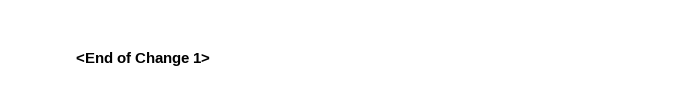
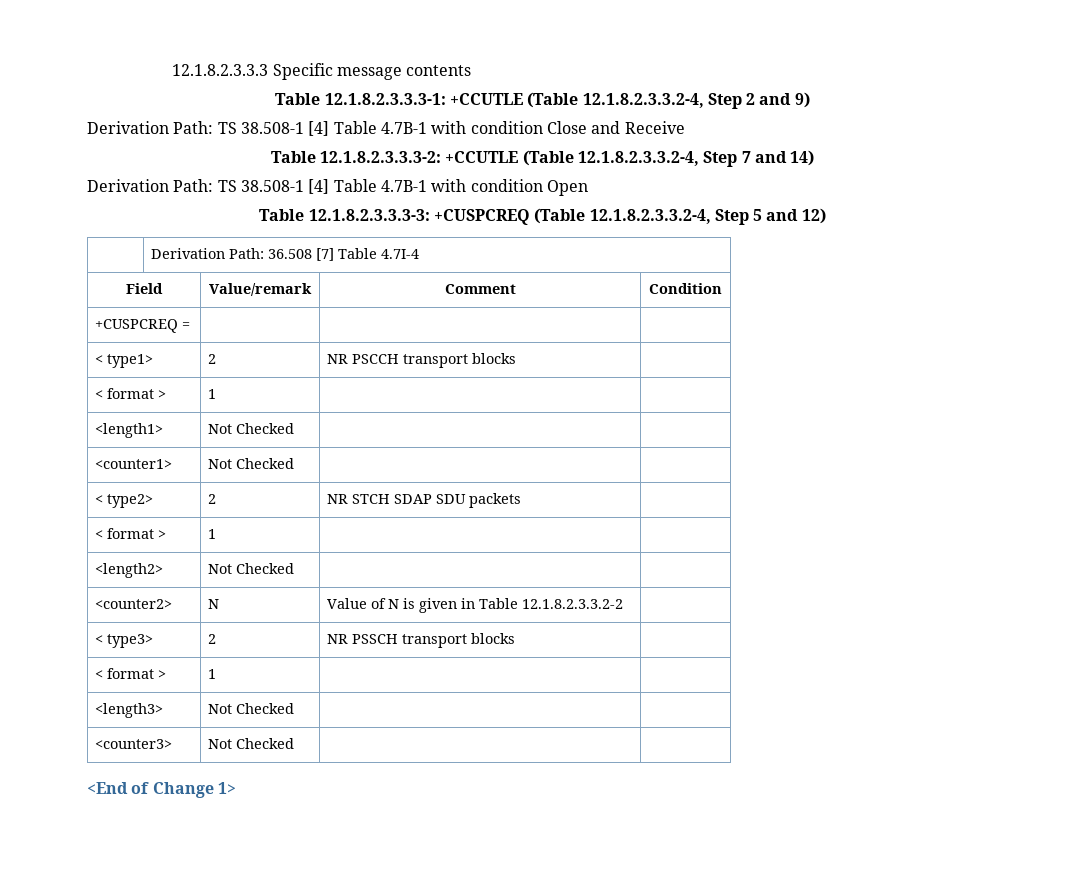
(76, 57) none -> [172,63,472,80] [275,92,810,109] [87,121,685,136] [270,150,815,167] [87,179,588,196] [259,208,826,225] [151,248,420,261] [126,283,163,294] [209,283,312,296] [444,284,516,294] [649,283,722,294] [95,319,191,333] [95,354,154,368] [208,354,217,364] [327,353,517,368] [95,388,167,399] [208,389,217,399] [95,423,164,438] [208,423,295,434] [95,459,173,469] [208,458,295,469] [95,494,154,508] [208,494,217,504] [327,493,522,508] [95,528,167,539] [208,529,217,539] [95,563,164,578] [208,563,295,574] [95,599,173,609] [208,599,220,609] [327,598,624,613] [95,634,154,648] [208,634,217,644] [327,633,516,648] [95,668,167,679] [208,669,217,679] [95,703,164,718] [208,703,295,714] [95,739,173,749] [208,738,295,749] 12.1.8.2.3.3.3 Specific message contents // Table 12.1.8.2.3.3.3-1: +CCUTLE (Table 12.1.8.2.3.3.2-4, Step 2 and 9) // Derivation Path: TS 38.508-1 [4] Table 4.7B-1 with condition Close and Receive // Table 12.1.8.2.3.3.3-2: +CCUTLE (Table 12.1.8.2.3.3.2-4, Step 7 and 14) // Derivation Path: TS 38.508-1 [4] Table 4.7B-1 with condition Open // Table 12.1.8.2.3.3.3-3: +CUSPCREQ (Table 12.1.8.2.3.3.2-4, Step 5 and 12) // | Derivation Path: 36.508 [7] Table 4.7I-4 // Field | Value/remark | Comment | Condition // +CUSPCREQ = | | | // < type1> | 2 | NR PSCCH transport blocks | // < format > | 1 | | // <length1> | Not Checked | | // <counter1> | Not Checked | | // < type2> | 2 | NR STCH SDAP SDU packets | // < format > | 1 | | // <length2> | Not Checked | | // <counter2> | N | Value of N is given in Table 12.1.8.2.3.3.2-2 | // < type3> | 2 | NR PSSCH transport blocks | // < format > | 1 | | // <length3> | Not Checked | | // <counter3> | Not Checked | | //

